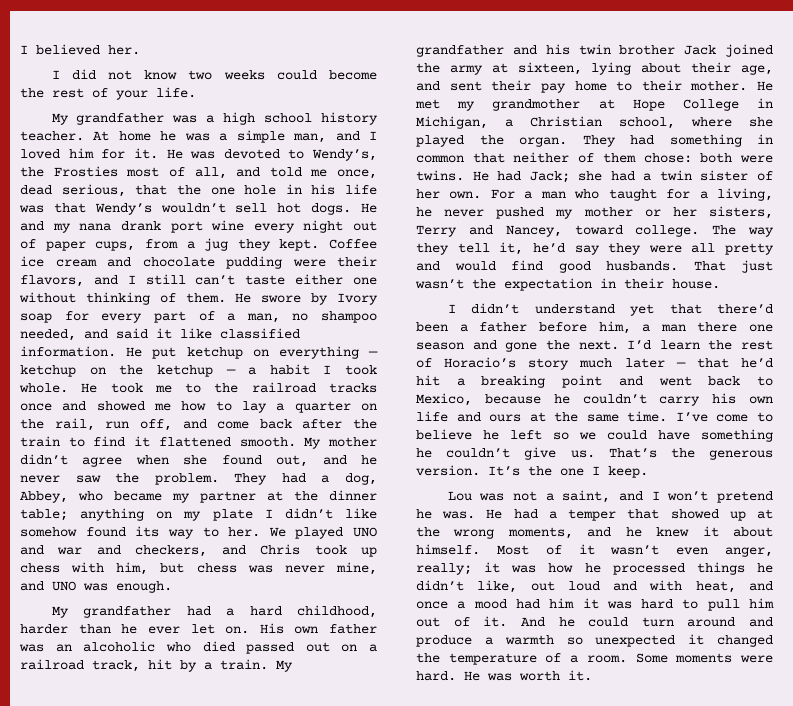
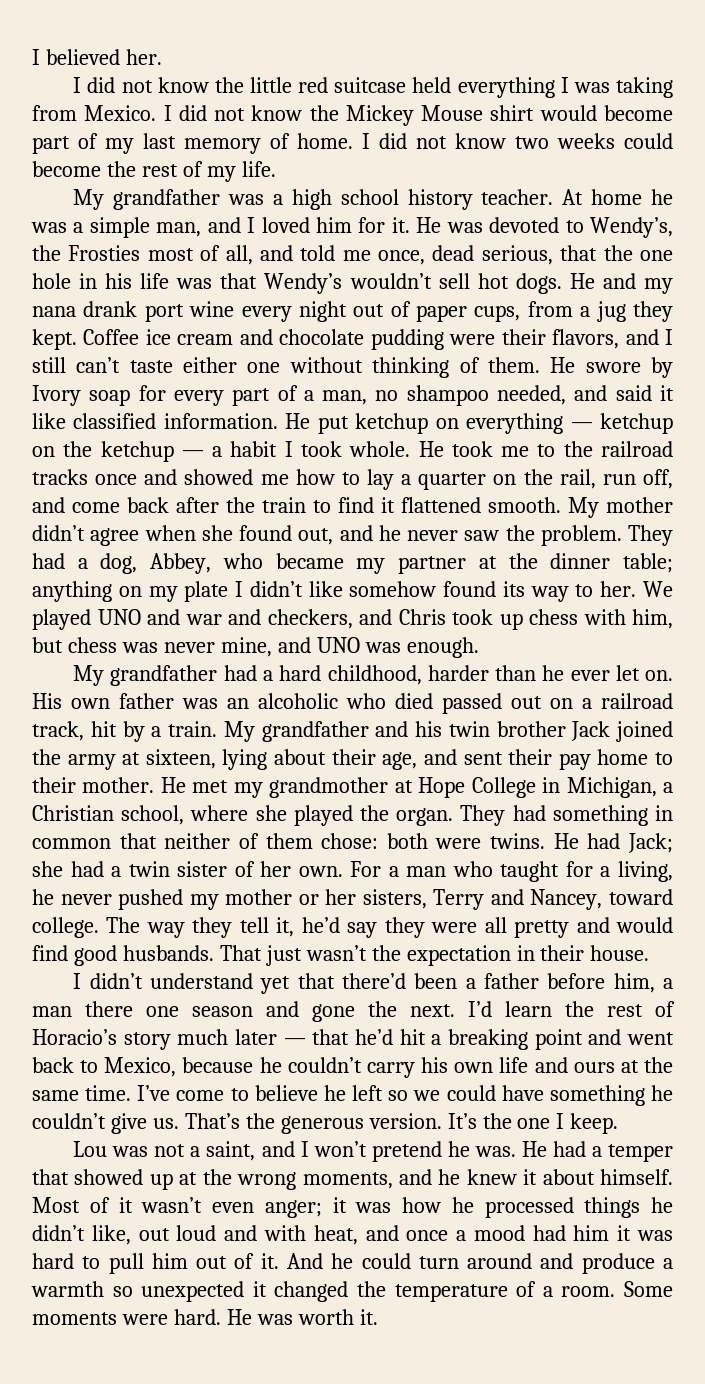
(178, 75) none -> [214,77,674,98] [32,105,673,126] [32,133,506,154] the little red suitcase held everything I was taking from Mexico. I did not know the Mickey Mouse shirt would become part of my last memory of home. I did not know
[116,90,148,100] your -> [206,166,236,182] my
[725,547,773,557] [416,563,472,575] anger, really; -> [264,1200,322,1218] anger;

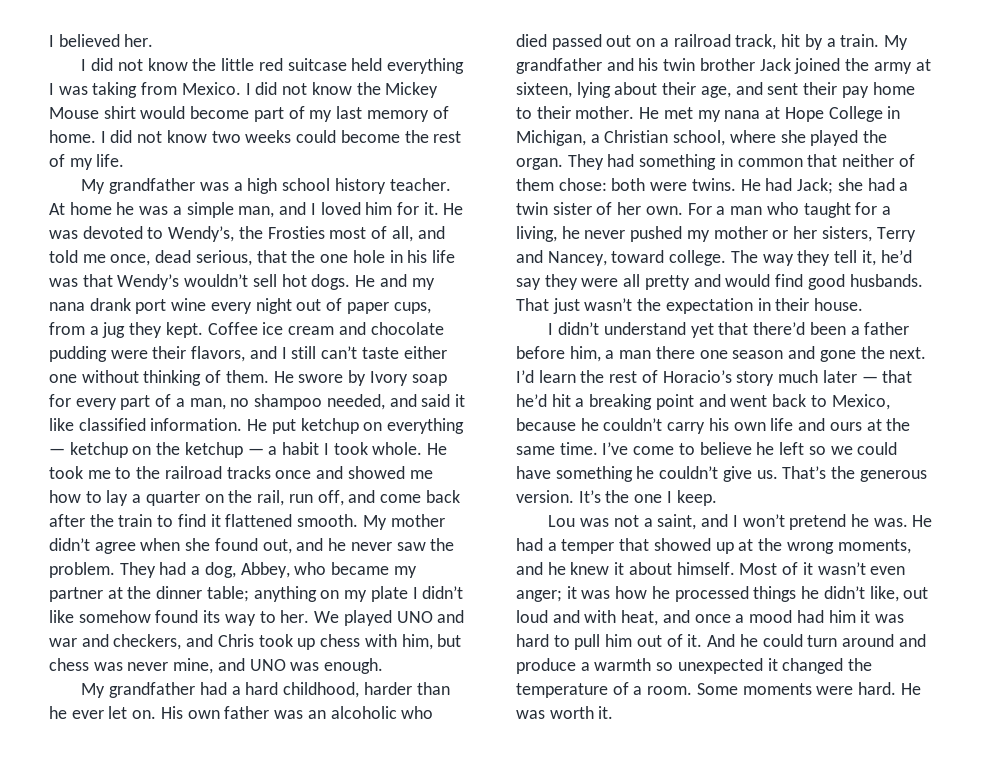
[269,777,389,798] grandmother -> [724,110,761,119] nana

